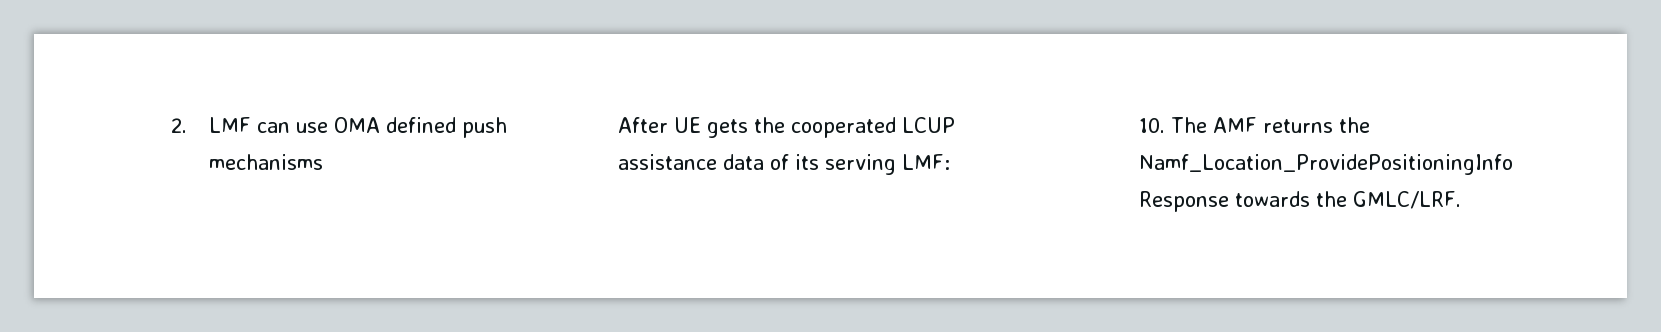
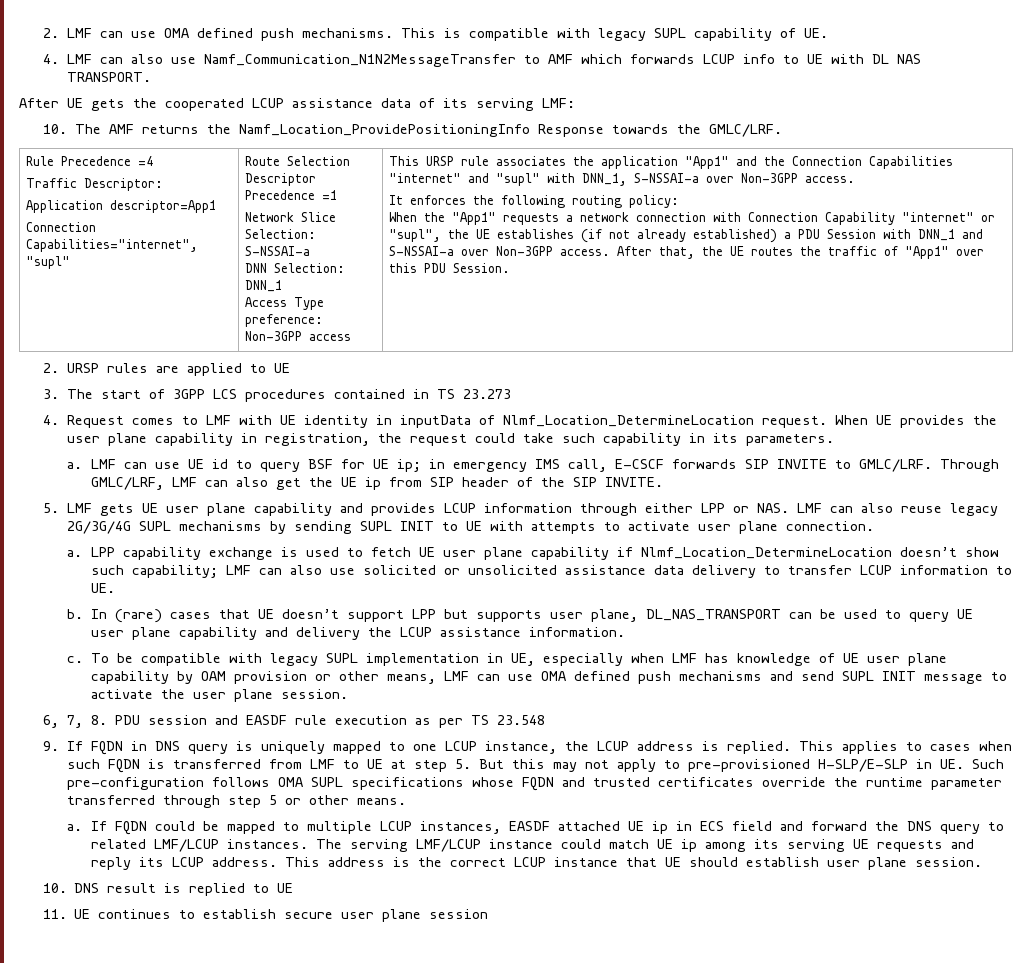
[208,154,323,170] mechanisms -> [302,28,829,41] [43,54,922,67] [67,72,152,82] mechanisms. This is compatible with legacy SUPL capability of UE. // 4. LMF can also use Namf_Communication_N1N2MessageTransfer to AMF which forwards LCUP info to UE with DL NAS TRANSPORT.
(1462, 200) none -> [26,156,154,166] [26,178,164,191] [26,200,217,213] [26,222,97,232] [26,239,199,252] [26,256,71,269] [245,156,351,166] [245,173,317,186] [245,190,338,200] [245,212,337,222] [245,229,317,239] [245,246,311,256] [245,263,346,273] [245,280,283,292] [245,297,325,310] [245,314,324,327] [245,331,352,341] [389,156,954,169] [389,173,856,186] [389,195,680,208] [389,212,996,225] [389,229,984,243] [389,246,985,259] [389,263,511,273] [43,363,291,376] [43,389,512,402] [43,415,998,428] [67,433,835,446] [67,459,1000,472] [91,477,664,490] [43,503,999,516] [67,521,875,534] [67,547,1000,560] [91,565,1013,578] [91,583,116,593] [67,609,974,623] [91,627,626,640] [67,653,948,666] [91,671,1008,684] [91,689,349,702] [43,715,546,728] [43,741,1013,755] [67,759,1005,773] [67,777,1003,791] [67,795,407,808] [67,821,1005,835] [91,839,975,852] [91,857,983,870] [43,883,294,896] [43,909,489,922] // Rule Precedence =4 // Traffic Descriptor: // Application descriptor=App1 // Connection Capabilities="internet", "supl" | Route Selection Descriptor Precedence =1 // Network Slice Selection: S-NSSAI-a // DNN Selection: DNN_1 // Access Type preference: Non-3GPP access | This URSP rule associates the application "App1" and the Connection Capabilities "internet" and "supl" with DNN_1, S-NSSAI-a over Non-3GPP access. // It enforces the following routing policy: // When the "App1" requests a network connection with Connection Capability "internet" or "supl", the UE establishes (if not already established) a PDU Session with DNN_1 and S-NSSAI-a over Non-3GPP access. After that, the UE routes the traffic of "App1" over this PDU Session. // 2. URSP rules are applied to UE // 3. The start of 3GPP LCS procedures contained in TS 23.273 // 4. Request comes to LMF with UE identity in inputData of Nlmf_Location_DetermineLocation request. When UE provides the user plane capability in registration, the request could take such capability in its parameters. // a. LMF can use UE id to query BSF for UE ip; in emergency IMS call, E-CSCF forwards SIP INVITE to GMLC/LRF. Through GMLC/LRF, LMF can also get the UE ip from SIP header of the SIP INVITE. // 5. LMF gets UE user plane capability and provides LCUP information through either LPP or NAS. LMF can also reuse legacy 2G/3G/4G SUPL mechanisms by sending SUPL INIT to UE with attempts to activate user plane connection. // a. LPP capability exchange is used to fetch UE user plane capability if Nlmf_Location_DetermineLocation doesn’t show such capability; LMF can also use solicited or unsolicited assistance data delivery to transfer LCUP information to UE. // b. In (rare) cases that UE doesn’t support LPP but supports user plane, DL_NAS_TRANSPORT can be used to query UE user plane capability and delivery the LCUP assistance information. // c. To be compatible with legacy SUPL implementation in UE, especially when LMF has knowledge of UE user plane capability by OAM provision or other means, LMF can use OMA defined push mechanisms and send SUPL INIT message to activate the user plane session. // 6, 7, 8. PDU session and EASDF rule execution as per TS 23.548 // 9. If FQDN in DNS query is uniquely mapped to one LCUP instance, the LCUP address is replied. This applies to cases when such FQDN is transferred from LMF to UE at step 5. But this may not apply to pre-provisioned H-SLP/E-SLP in UE. Such pre-configuration follows OMA SUPL specifications whose FQDN and trusted certificates override the runtime parameter transferred through step 5 or other means. // a. If FQDN could be mapped to multiple LCUP instances, EASDF attached UE ip in ECS field and forward the DNS query to related LMF/LCUP instances. The serving LMF/LCUP instance could match UE ip among its serving UE requests and reply its LCUP address. This address is the correct LCUP instance that UE should establish user plane session. // 10. DNS result is replied to UE // 11. UE continues to establish secure user plane session

